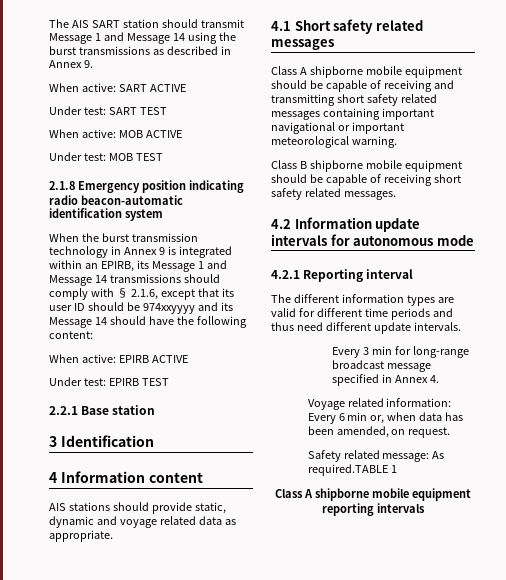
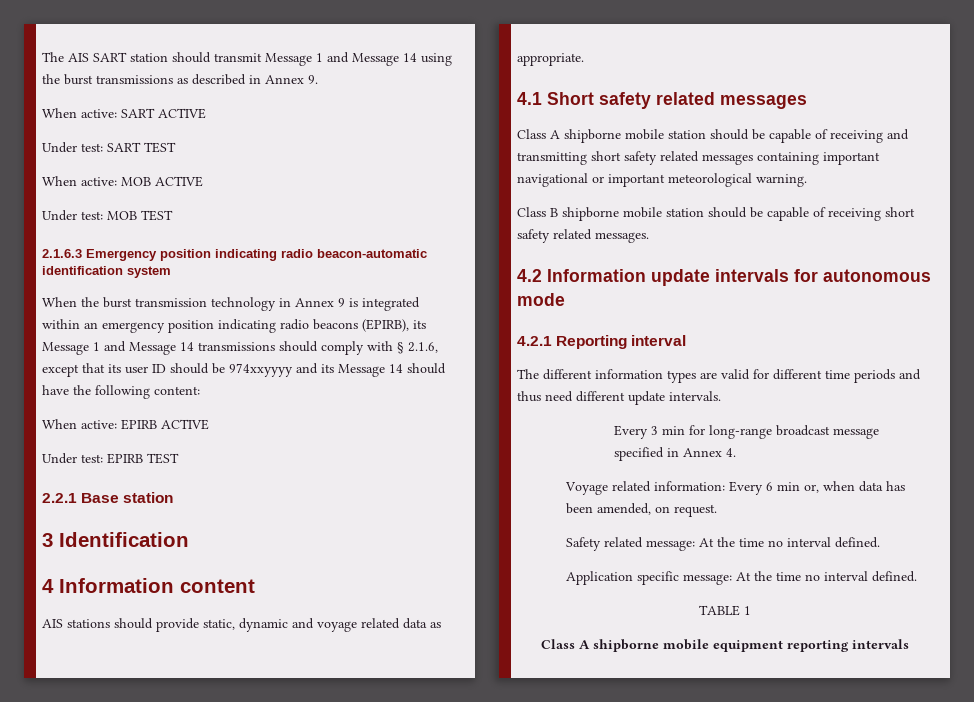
[49,181,75,190] 2.1.8 -> [42,249,82,258] 2.1.6.3
[100,261,134,272] EPIRB, -> [102,319,409,333] emergency position indicating radio beacons (EPIRB),
[404,66,462,78] equipment -> [668,130,706,139] station
[404,160,462,172] equipment -> [666,208,704,217] station
[432,451,445,459] [307,464,388,476] As required.TABLE -> [698,537,880,548] [565,571,917,585] [698,605,740,616] At the time no interval defined. // Application specific message: At the time no interval defined. // TABLE

